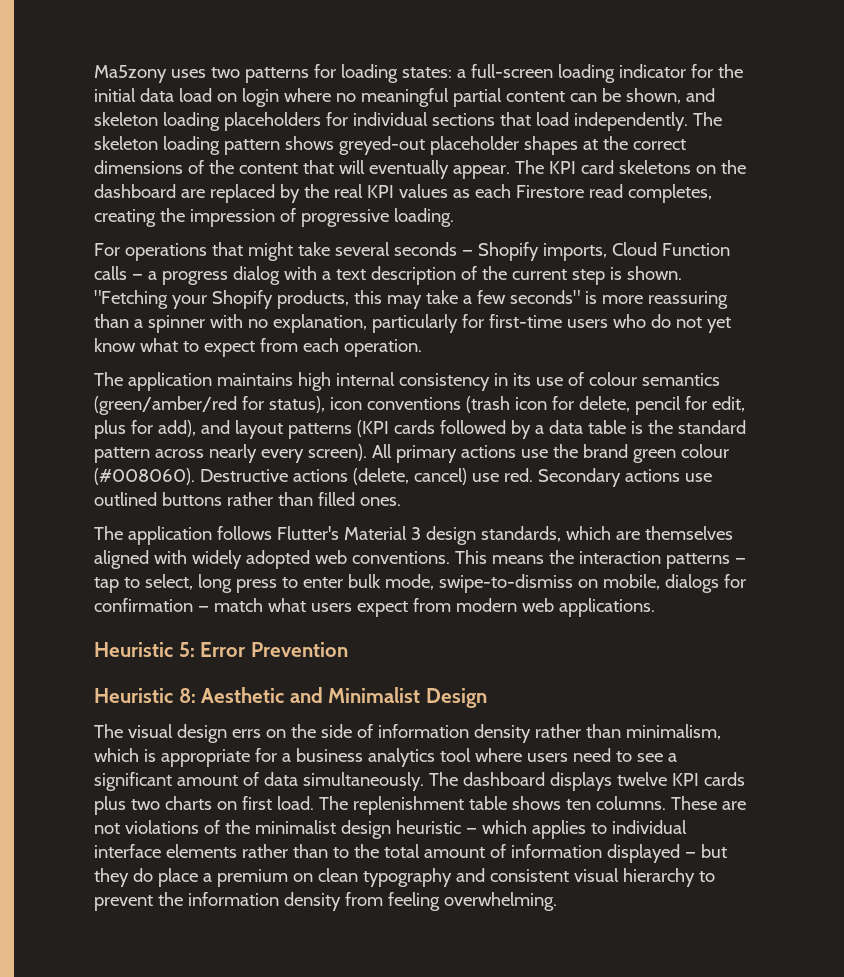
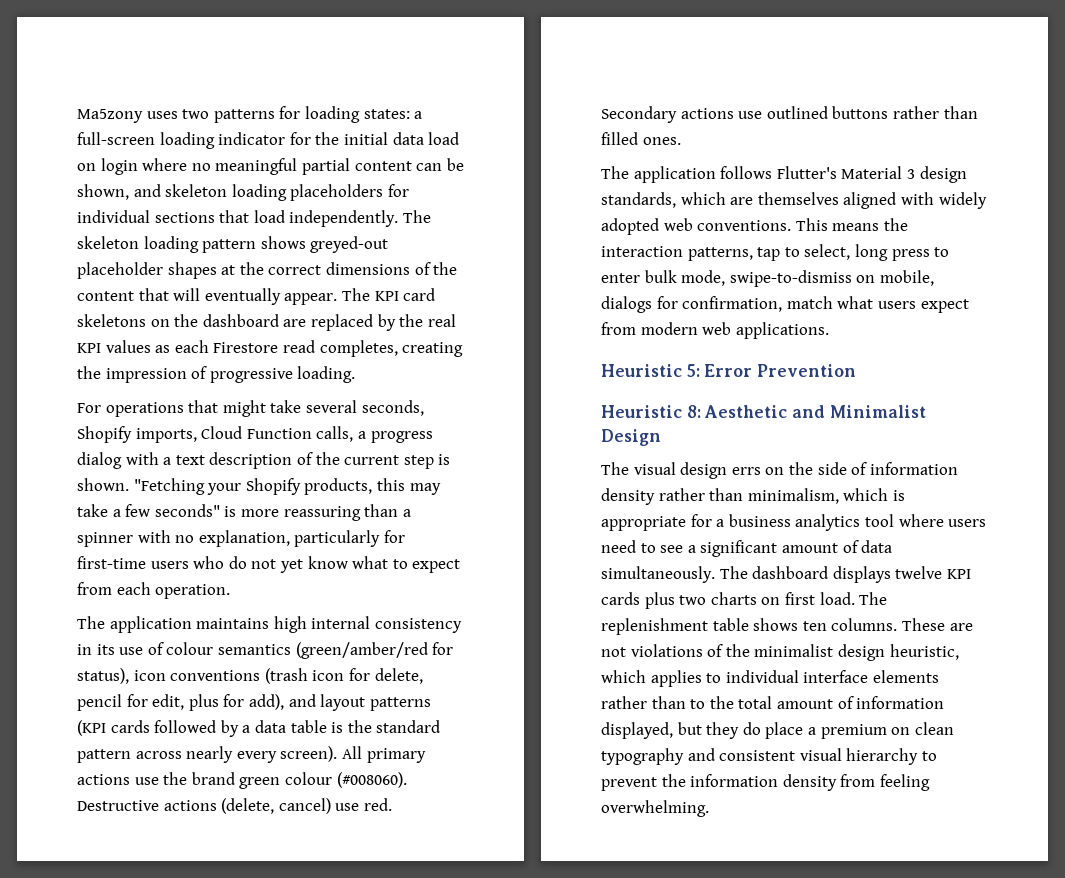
[393,242,473,256] seconds — -> [361,400,424,416] seconds,
[94,266,143,280] calls — -> [316,426,354,442] calls,
[665,553,746,569] patterns — -> [687,247,753,261] patterns,
[94,598,209,612] confirmation — -> [682,296,783,312] confirmation,
[395,820,477,834] heuristic — -> [889,644,959,660] heuristic,
[606,844,696,863] displayed — -> [601,722,673,739] displayed,

